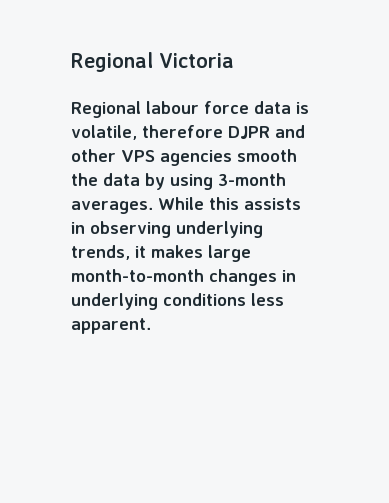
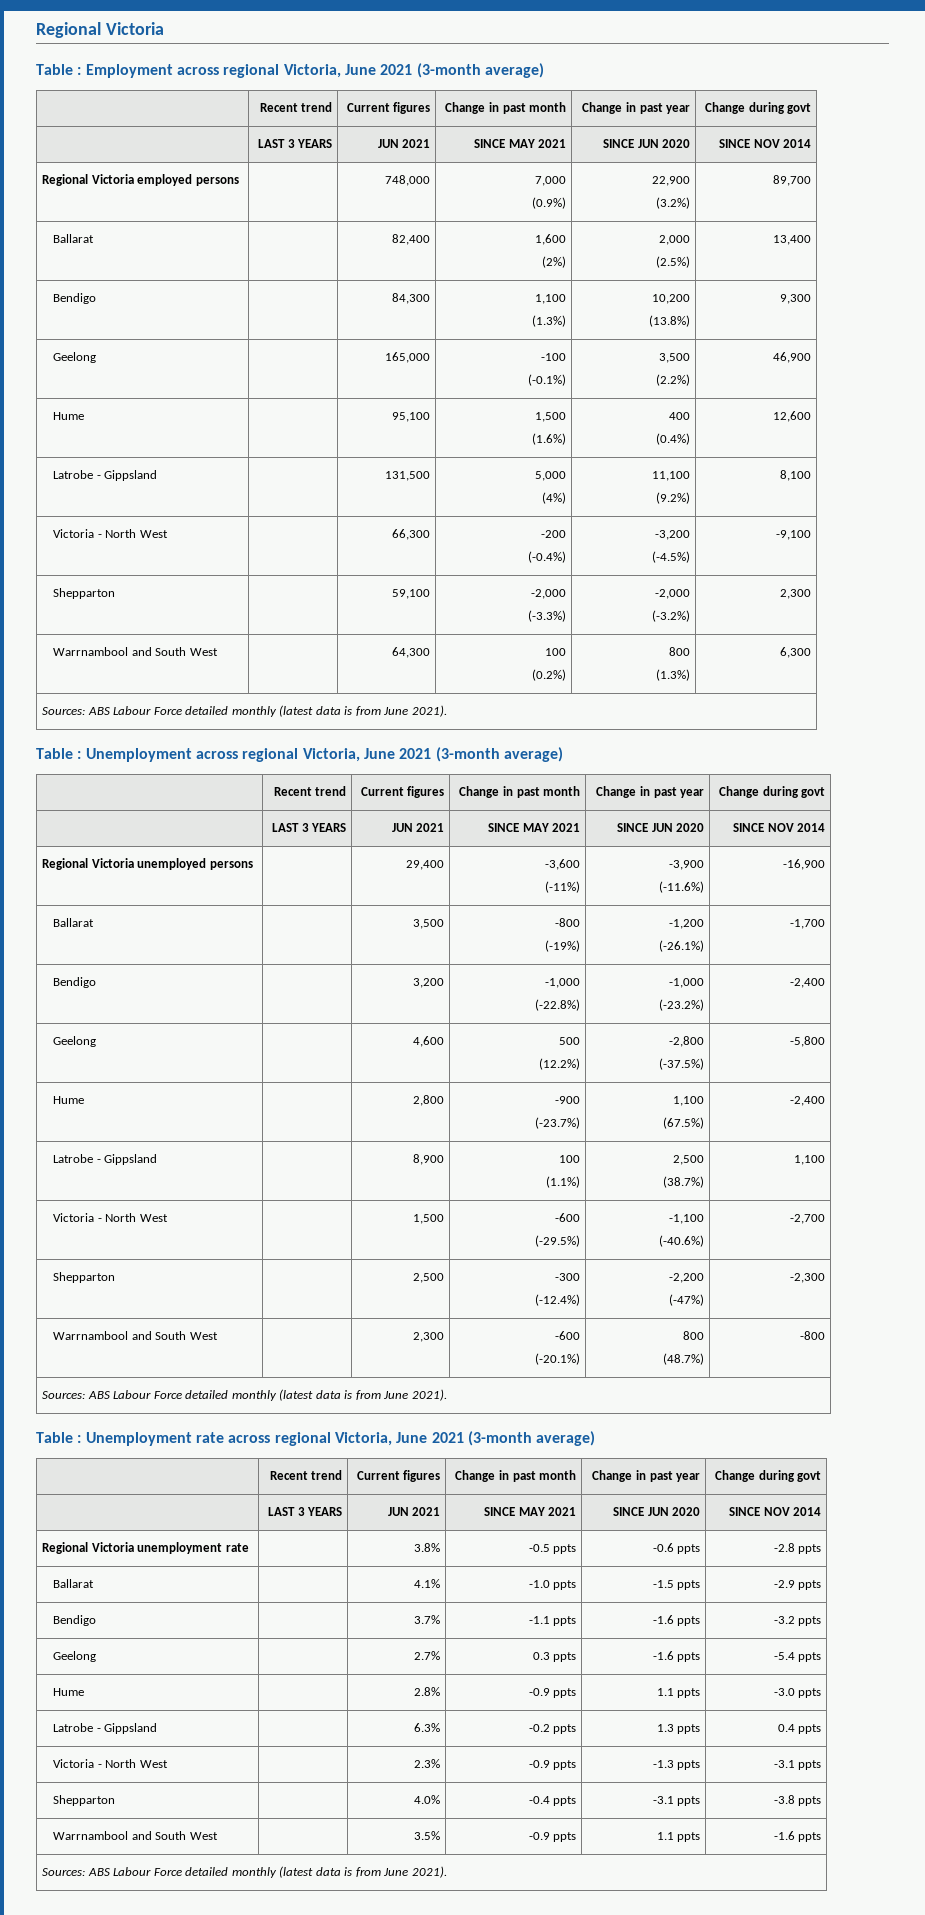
[71,101,309,118] [71,125,305,140] [71,149,297,166] [71,173,286,190] [71,197,301,214] [71,221,263,238] [71,245,251,262] [71,269,296,286] [71,293,284,310] [71,318,151,334] Regional labour force data is volatile, therefore DJPR and other VPS agencies smooth the data by using 3-month averages. While this assists in observing underlying trends, it makes large month-to-month changes in underlying conditions less apparent. -> [36,63,544,78] [259,102,333,112] [346,102,431,114] [445,102,567,114] [582,102,691,114] [704,102,812,114] [257,139,333,148] [377,139,431,148] [473,139,567,148] [602,139,691,148] [718,139,812,148] [41,174,239,186] [385,175,431,186] [535,176,567,186] [532,197,567,209] [652,176,691,186] [656,197,691,209] [773,175,812,186] [53,234,95,243] [392,234,431,245] [535,234,567,245] [542,256,567,268] [659,235,691,245] [656,256,691,268] [773,235,812,245] [53,293,97,304] [392,293,431,304] [535,294,567,304] [532,315,567,327] [652,294,691,304] [649,315,691,327] [780,294,812,304] [53,352,97,363] [385,352,431,363] [541,353,567,361] [528,374,567,386] [659,353,691,363] [656,374,691,386] [773,352,812,363] [53,412,85,420] [392,412,431,422] [535,412,567,422] [532,433,567,445] [669,412,691,420] [656,433,691,445] [773,411,812,422] [53,470,158,481] [385,471,431,481] [535,471,567,481] [542,492,567,504] [652,471,691,481] [656,492,691,504] [780,470,812,481] [53,529,168,538] [392,529,431,540] [541,530,567,538] [528,551,567,563] [655,530,691,540] [652,551,691,563] [776,530,812,540] [53,588,116,599] [392,589,431,599] [531,589,567,599] [528,610,567,622] [655,589,691,599] [652,610,691,622] [780,589,812,599] [53,647,218,656] [392,647,431,658] [545,648,567,656] [532,669,567,681] [669,647,691,656] [656,669,691,681] [780,647,812,658] [41,705,447,717] [36,747,563,762] [273,786,347,796] [360,786,445,798] [459,786,581,798] [596,786,705,798] [718,786,826,798] [271,823,347,832] [391,823,445,832] [487,823,581,832] [616,823,705,832] [732,823,826,832] [41,858,253,870] [406,860,445,870] [545,859,581,870] [545,881,581,893] [669,860,705,870] [659,881,705,893] [783,859,826,870] [53,918,95,927] [413,919,445,929] [555,918,581,927] [545,940,581,952] [669,919,705,929] [659,940,705,952] [790,919,826,929] [53,977,97,988] [413,978,445,988] [545,978,581,988] [535,999,581,1011] [669,978,705,988] [659,999,705,1011] [790,978,826,988] [53,1036,97,1047] [413,1036,445,1047] [559,1037,581,1045] [539,1058,581,1070] [669,1036,705,1047] [659,1058,705,1070] [790,1036,826,1047] [53,1096,85,1104] [413,1095,445,1106] [555,1096,581,1104] [535,1117,581,1129] [673,1096,705,1106] [663,1117,705,1129] [790,1096,826,1106] [53,1154,158,1165] [413,1154,445,1165] [559,1155,581,1163] [546,1176,581,1188] [673,1155,705,1165] [663,1176,705,1188] [794,1155,826,1165] [53,1213,168,1222] [413,1214,445,1224] [555,1213,581,1222] [535,1235,581,1247] [669,1214,705,1224] [659,1235,705,1247] [790,1214,826,1224] [53,1272,116,1283] [413,1273,445,1283] [555,1273,581,1281] [535,1294,581,1306] [669,1273,705,1283] [669,1294,705,1306] [790,1273,826,1283] [53,1331,218,1340] [413,1332,445,1342] [555,1331,581,1340] [535,1353,581,1365] [683,1331,705,1340] [663,1353,705,1365] [800,1331,826,1340] [41,1389,447,1401] [36,1431,596,1446] [269,1470,343,1480] [356,1470,441,1482] [455,1470,577,1482] [592,1470,701,1482] [714,1470,822,1482] [267,1507,343,1516] [387,1507,441,1516] [483,1507,577,1516] [612,1507,701,1516] [728,1507,822,1516] [41,1542,249,1554] [414,1543,441,1552] [528,1544,577,1554] [652,1543,701,1554] [773,1543,822,1554] [53,1579,95,1588] [414,1579,441,1588] [528,1580,577,1590] [652,1580,701,1590] [773,1580,822,1590] [53,1615,97,1626] [414,1615,441,1624] [528,1616,577,1626] [652,1615,701,1626] [773,1616,822,1626] [53,1651,97,1662] [414,1651,441,1660] [532,1652,577,1662] [652,1651,701,1662] [773,1652,822,1662] [53,1688,85,1696] [414,1687,441,1696] [528,1688,577,1698] [656,1688,701,1698] [773,1688,822,1698] [53,1723,158,1734] [414,1723,441,1732] [528,1724,577,1734] [656,1724,701,1734] [777,1724,822,1734] [53,1759,168,1768] [414,1759,441,1768] [528,1760,577,1770] [652,1760,701,1770] [773,1760,822,1770] [53,1795,116,1806] [414,1795,441,1804] [528,1796,577,1806] [652,1796,701,1806] [773,1795,822,1806] [53,1831,218,1840] [414,1831,441,1840] [528,1832,577,1842] [656,1832,701,1842] [773,1831,822,1842] [41,1866,447,1878] Table : Employment across regional Victoria, June 2021 (3-month average) // | Recent trend | Current figures | Change in past month | Change in past year | Change during govt // | LAST 3 YEARS | JUN 2021 | SINCE MAY 2021 | SINCE JUN 2020 | SINCE NOV 2014 // Regional Victoria employed persons | | 748,000 | 7,000 // (0.9%) | 22,900 // (3.2%) | 89,700 // Ballarat | | 82,400 | 1,600 // (2%) | 2,000 // (2.5%) | 13,400 // Bendigo | | 84,300 | 1,100 // (1.3%) | 10,200 // (13.8%) | 9,300 // Geelong | | 165,000 | -100 // (-0.1%) | 3,500 // (2.2%) | 46,900 // Hume | | 95,100 | 1,500 // (1.6%) | 400 // (0.4%) | 12,600 // Latrobe - Gippsland | | 131,500 | 5,000 // (4%) | 11,100 // (9.2%) | 8,100 // Victoria - North West | | 66,300 | -200 // (-0.4%) | -3,200 // (-4.5%) | -9,100 // Shepparton | | 59,100 | -2,000 // (-3.3%) | -2,000 // (-3.2%) | 2,300 // Warrnambool and South West | | 64,300 | 100 // (0.2%) | 800 // (1.3%) | 6,300 // Sources: ABS Labour Force detailed monthly (latest data is from June 2021). // Table : Unemployment across regional Victoria, June 2021 (3-month average) // | Recent trend | Current figures | Change in past month | Change in past year | Change during govt // | LAST 3 YEARS | JUN 2021 | SINCE MAY 2021 | SINCE JUN 2020 | SINCE NOV 2014 // Regional Victoria unemployed persons | | 29,400 | -3,600 // (-11%) | -3,900 // (-11.6%) | -16,900 // Ballarat | | 3,500 | -800 // (-19%) | -1,200 // (-26.1%) | -1,700 // Bendigo | | 3,200 | -1,000 // (-22.8%) | -1,000 // (-23.2%) | -2,400 // Geelong | | 4,600 | 500 // (12.2%) | -2,800 // (-37.5%) | -5,800 // Hume | | 2,800 | -900 // (-23.7%) | 1,100 // (67.5%) | -2,400 // Latrobe - Gippsland | | 8,900 | 100 // (1.1%) | 2,500 // (38.7%) | 1,100 // Victoria - North West | | 1,500 | -600 // (-29.5%) | -1,100 // (-40.6%) | -2,700 // Shepparton | | 2,500 | -300 // (-12.4%) | -2,200 // (-47%) | -2,300 // Warrnambool and South West | | 2,300 | -600 // (-20.1%) | 800 // (48.7%) | -800 // Sources: ABS Labour Force detailed monthly (latest data is from June 2021). // Table : Unemployment rate across regional Victoria, June 2021 (3-month average) // | Recent trend | Current figures | Change in past month | Change in past year | Change during govt // | LAST 3 YEARS | JUN 2021 | SINCE MAY 2021 | SINCE JUN 2020 | SINCE NOV 2014 // Regional Victoria unemployment rate | | 3.8% | -0.5 ppts | -0.6 ppts | -2.8 ppts // Ballarat | | 4.1% | -1.0 ppts | -1.5 ppts | -2.9 ppts // Bendigo | | 3.7% | -1.1 ppts | -1.6 ppts | -3.2 ppts // Geelong | | 2.7% | 0.3 ppts | -1.6 ppts | -5.4 ppts // Hume | | 2.8% | -0.9 ppts | 1.1 ppts | -3.0 ppts // Latrobe - Gippsland | | 6.3% | -0.2 ppts | 1.3 ppts | 0.4 ppts // Victoria - North West | | 2.3% | -0.9 ppts | -1.3 ppts | -3.1 ppts // Shepparton | | 4.0% | -0.4 ppts | -3.1 ppts | -3.8 ppts // Warrnambool and South West | | 3.5% | -0.9 ppts | 1.1 ppts | -1.6 ppts // Sources: ABS Labour Force detailed monthly (latest data is from June 2021).

